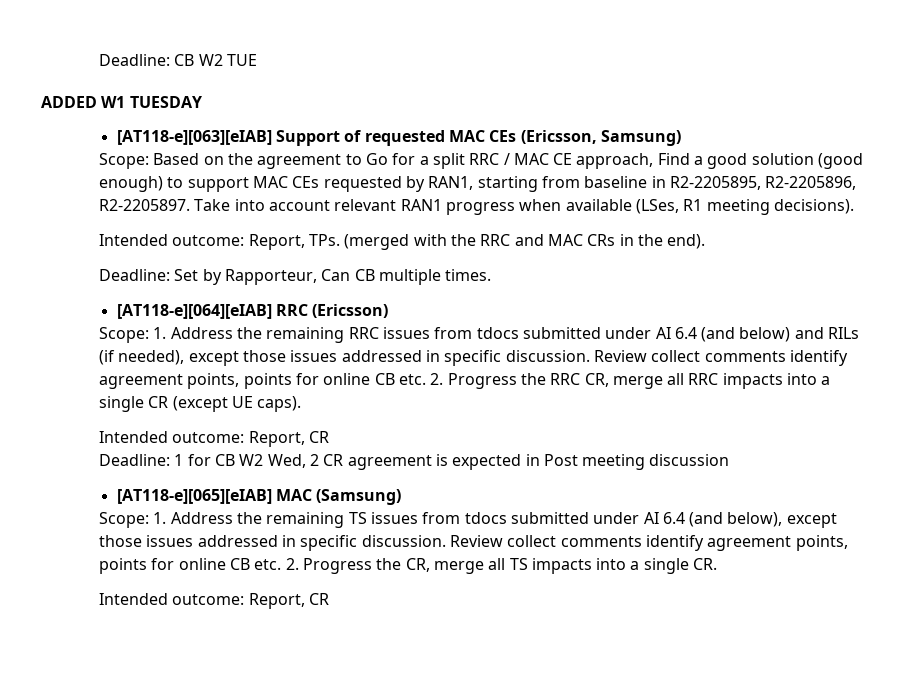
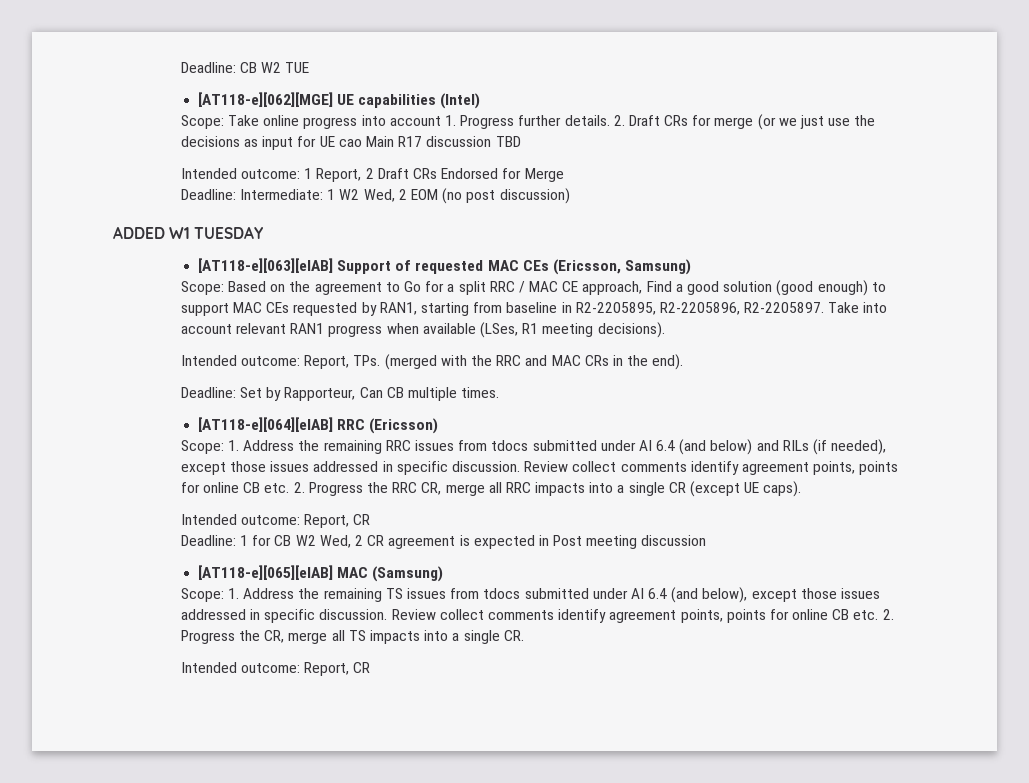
(257, 60) none -> [197,92,481,109] [180,114,876,130] [180,136,521,150] [180,168,564,182] [180,188,570,204] // [AT118-e][062][MGE] UE capabilities (Intel) // Scope: Take online progress into account 1. Progress further details. 2. Draft CRs for merge (or we just use the decisions as input for UE cao Main R17 discussion TBD // Intended outcome: 1 Report, 2 Draft CRs Endorsed for Merge // Deadline: Intermediate: 1 W2 Wed, 2 EOM (no post discussion)

